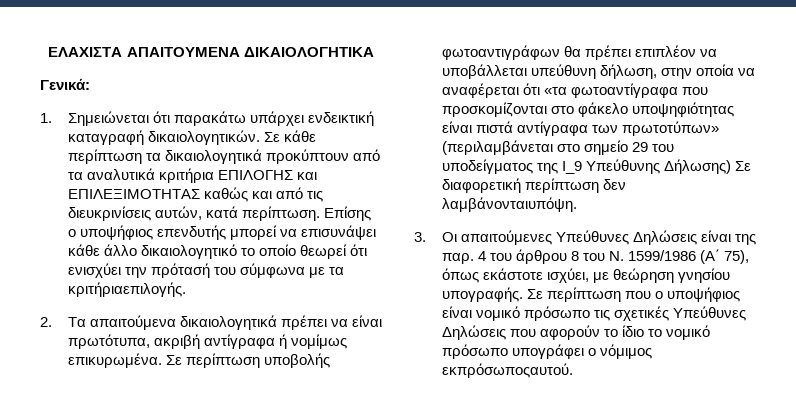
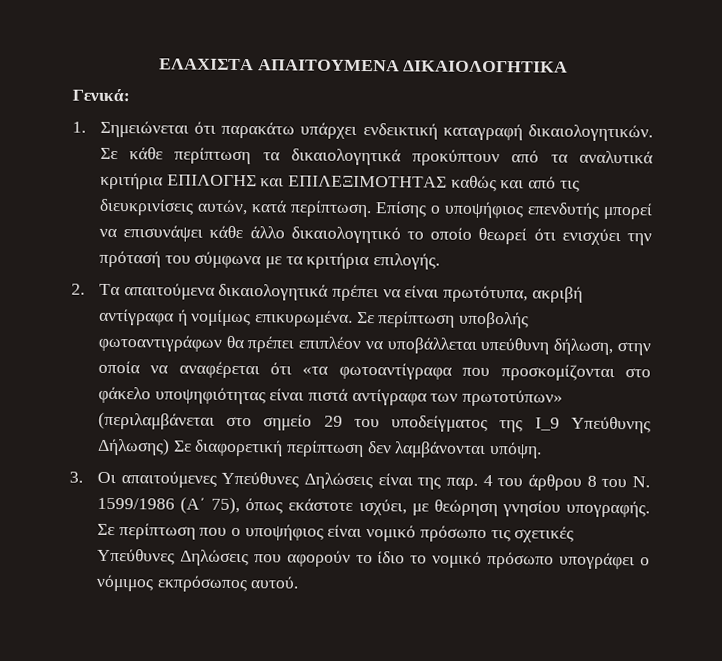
[67,282,186,297] κριτήριαεπιλογής. -> [306,252,441,270] κριτήρια επιλογής.
[441,197,577,212] λαμβάνονταιυπόψη. -> [394,441,543,459] λαμβάνονται υπόψη.
[441,363,573,378] εκπρόσωποςαυτού. -> [156,575,300,593] εκπρόσωπος αυτού.

